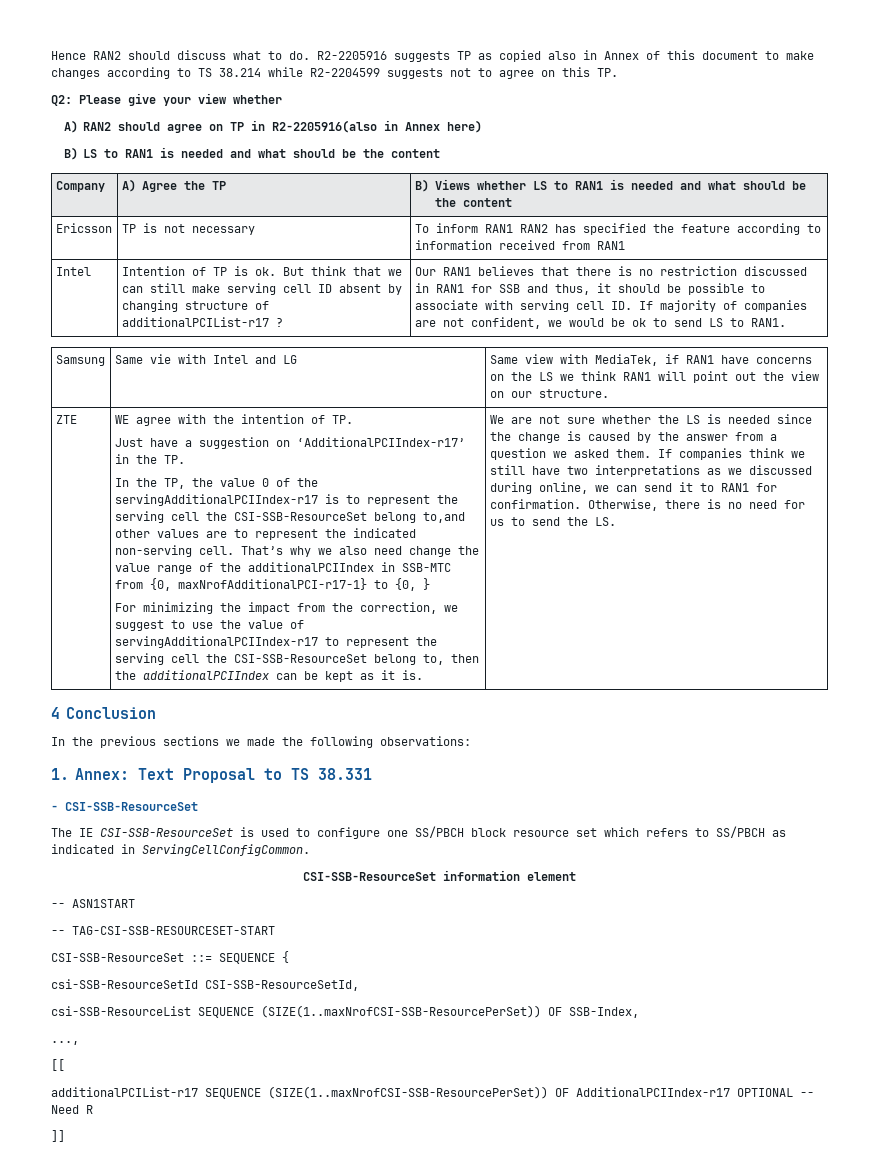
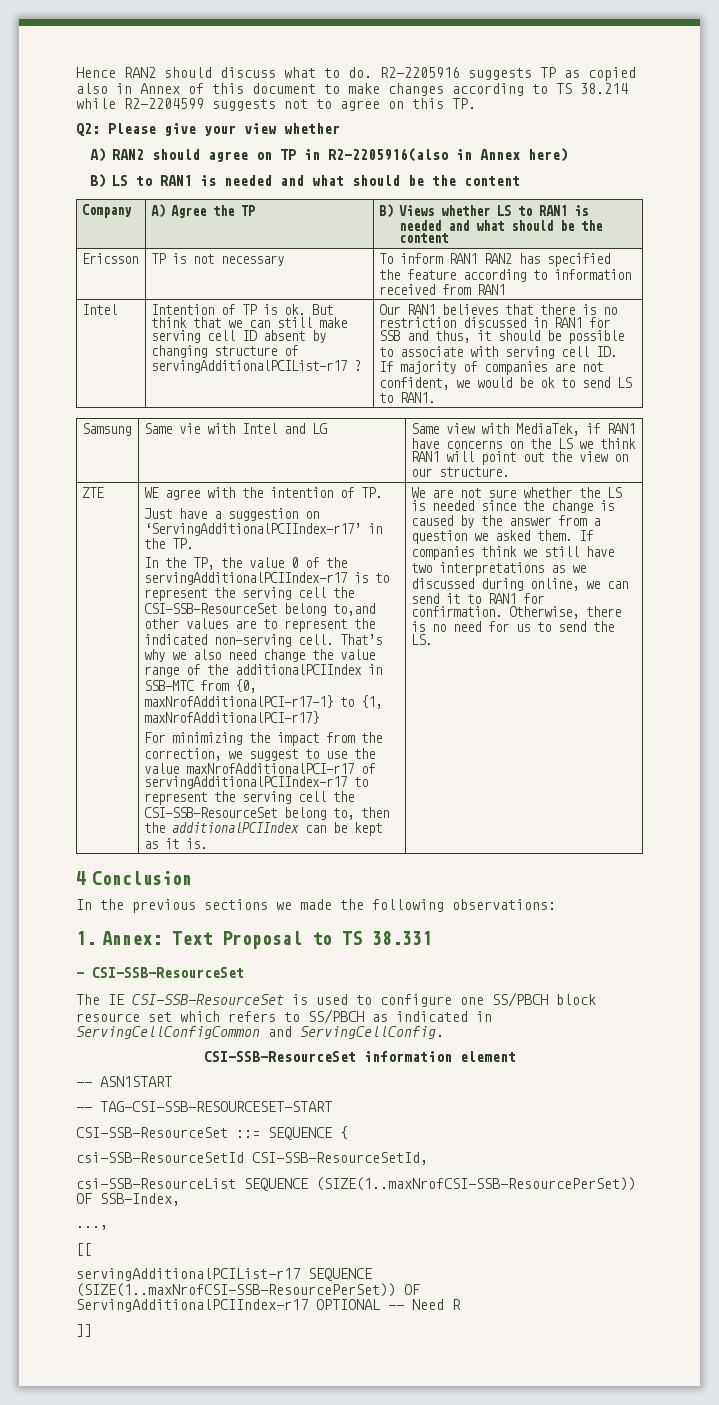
[121,317,269,327] additionalPCIList-r17 -> [151,360,348,373] servingAdditionalPCIList-r17
[296,437,465,447] ‘AdditionalPCIIndex-r17’ -> [144,523,362,536] ‘ServingAdditionalPCIIndex-r17’
[394,578,430,591] {0, } -> [361,695,383,709] [144,711,320,724] {1, maxNrofAdditionalPCI-r17}
(283, 624) none -> [186,763,355,774] maxNrofAdditionalPCI-r17
[142,844,310,856] ServingCellConfigCommon. -> [76,1026,444,1039] ServingCellConfigCommon and ServingCellConfig.
[51,1086,730,1099] additionalPCIList-r17 SEQUENCE (SIZE(1..maxNrofCSI-SSB-ResourcePerSet)) OF AdditionalPCIIndex-r17 -> [76,1268,372,1281] [76,1283,420,1297] [76,1299,308,1312] servingAdditionalPCIList-r17 SEQUENCE (SIZE(1..maxNrofCSI-SSB-ResourcePerSet)) OF ServingAdditionalPCIIndex-r17

